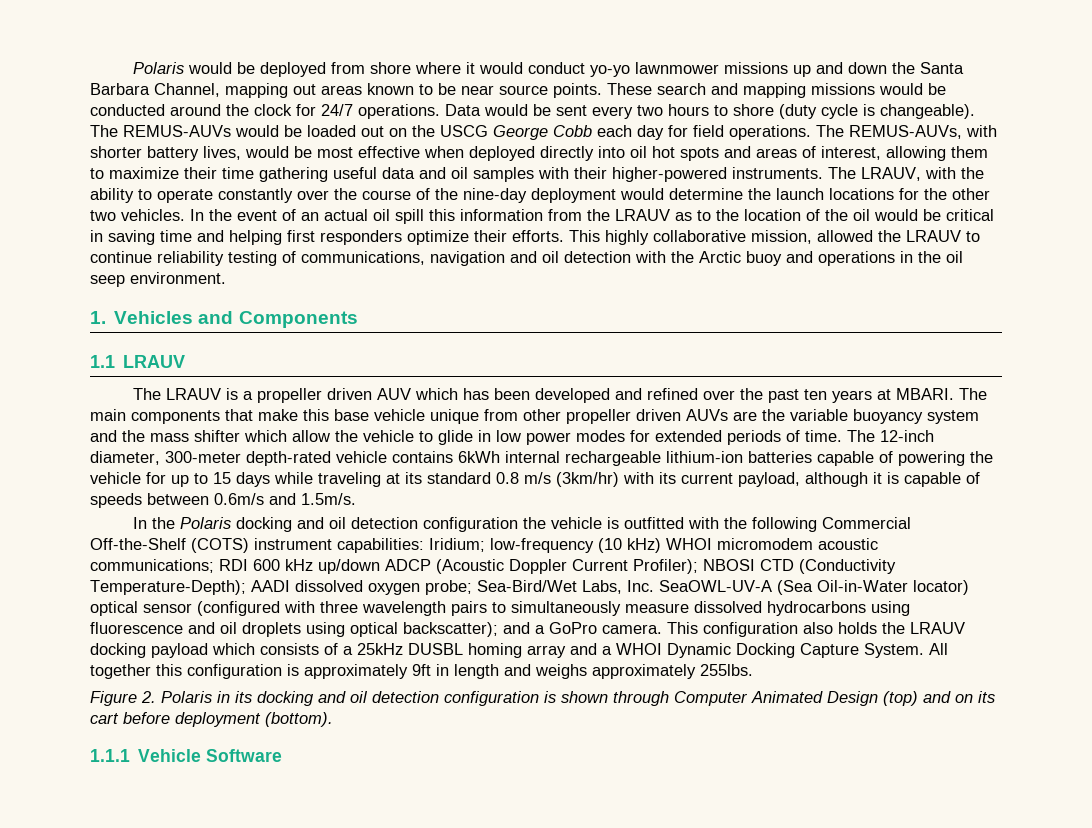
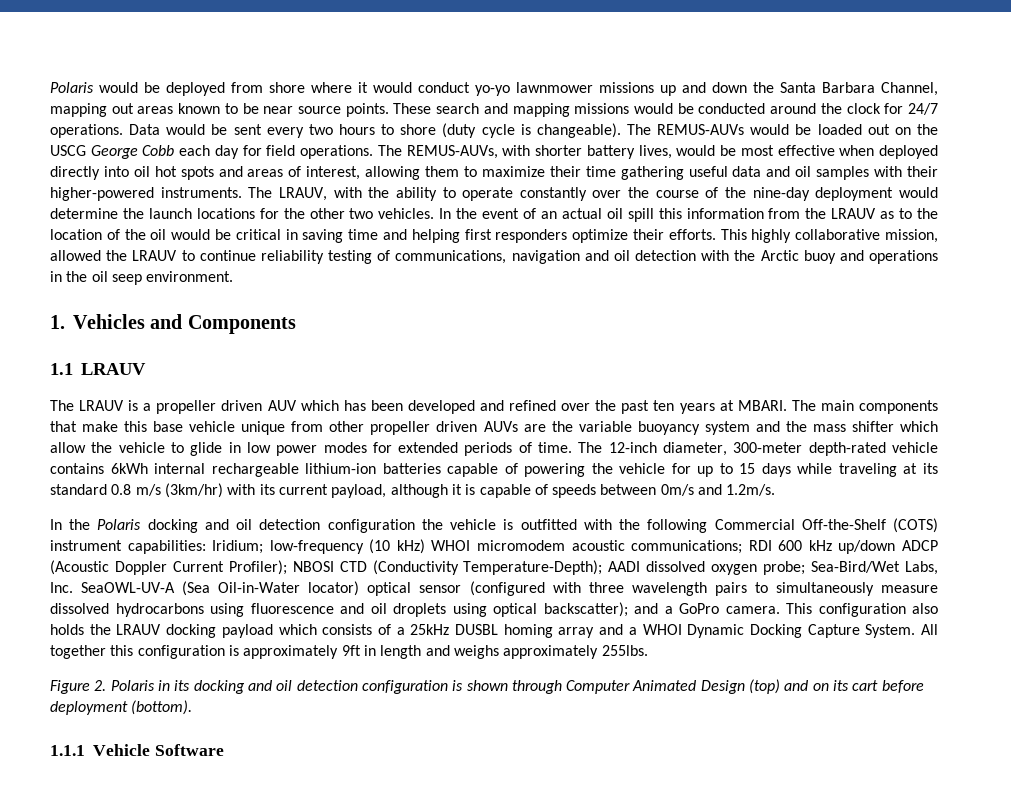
[214,493,356,505] 0.6m/s and 1.5m/s. -> [660,484,776,496] 0m/s and 1.2m/s.

